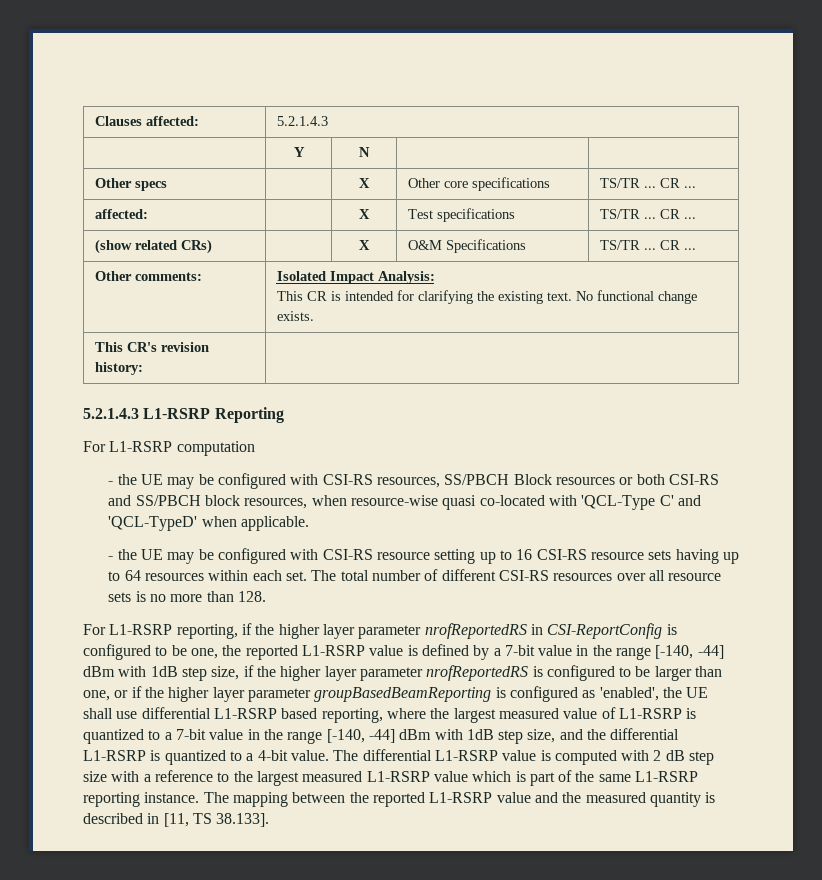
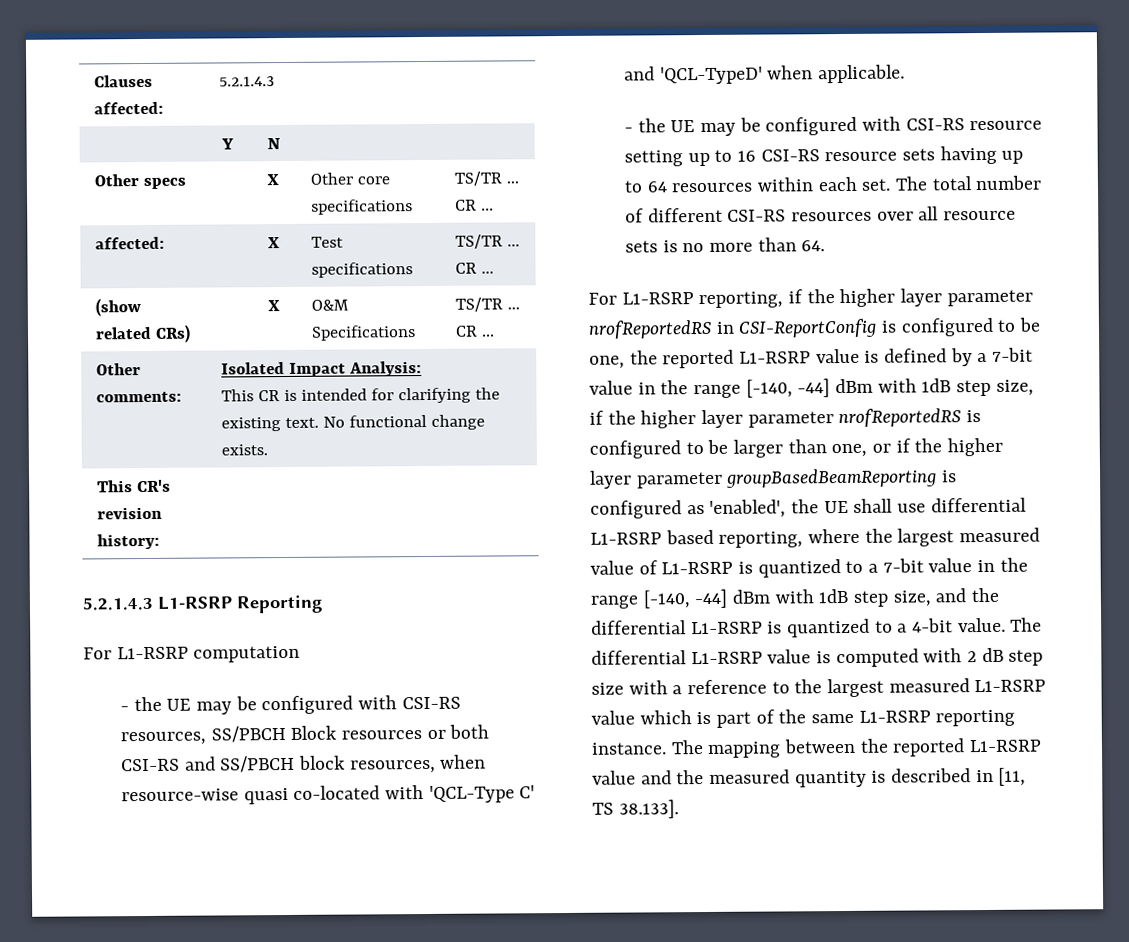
[238,591,267,602] 128. -> [801,240,826,252] 64.

